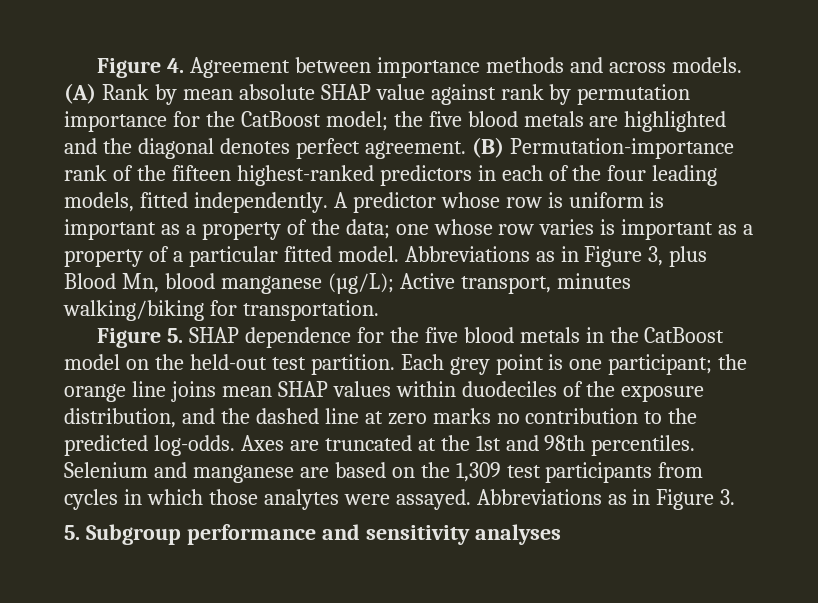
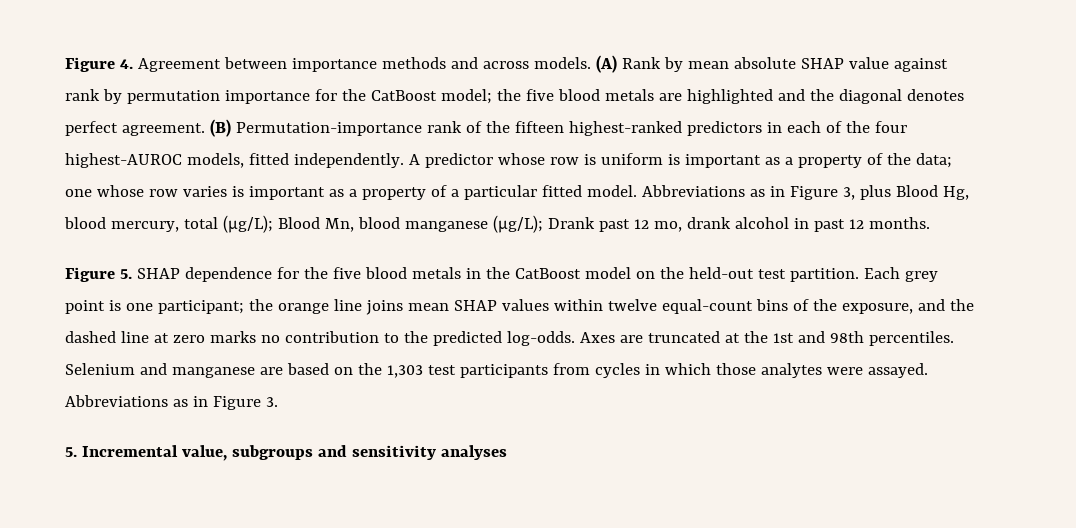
[652,165,718,186] leading -> [65,153,182,168] highest-AUROC
[121,273,631,294] [63,300,379,321] Mn, blood manganese (µg/L); Active transport, minutes walking/biking for transportation. -> [942,186,969,200] [64,215,930,233] Hg, blood mercury, total (µg/L); Blood Mn, blood manganese (µg/L); Drank past 12 mo, drank alcohol in past 12 months.
[461,381,705,402] [64,408,176,428] duodeciles of the exposure distribution, -> [607,299,913,314] twelve equal-count bins of the exposure,
[455,462,501,482] 1,309 -> [386,365,423,378] 1,303
[85,524,316,545] Subgroup performance -> [81,445,313,461] Incremental value, subgroups

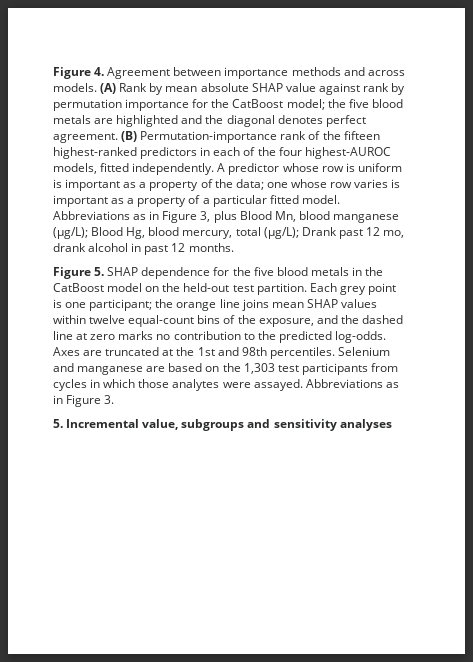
(938, 191) none -> [274,211,399,223] [53,227,124,239] Mn, blood manganese (µg/L); Blood
[277,215,543,233] Blood Mn, blood manganese (µg/L); -> (299, 233) none

